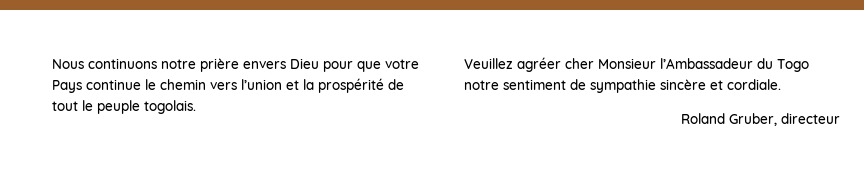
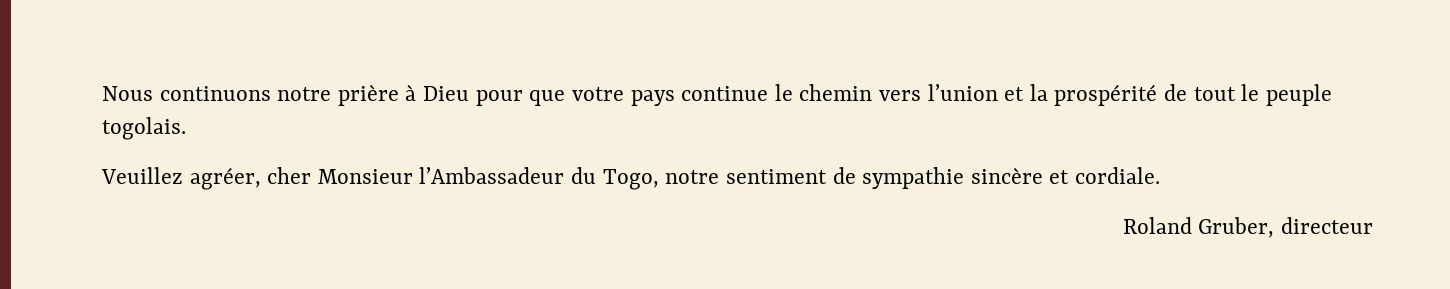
[243,61,286,69] envers -> [405,84,417,101] à
[52,80,82,93] Pays -> [630,90,675,106] pays
[517,57,561,72] agréer -> [189,167,261,190] agréer,
[777,59,809,72] Togo -> [602,169,659,190] Togo,

